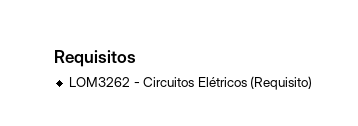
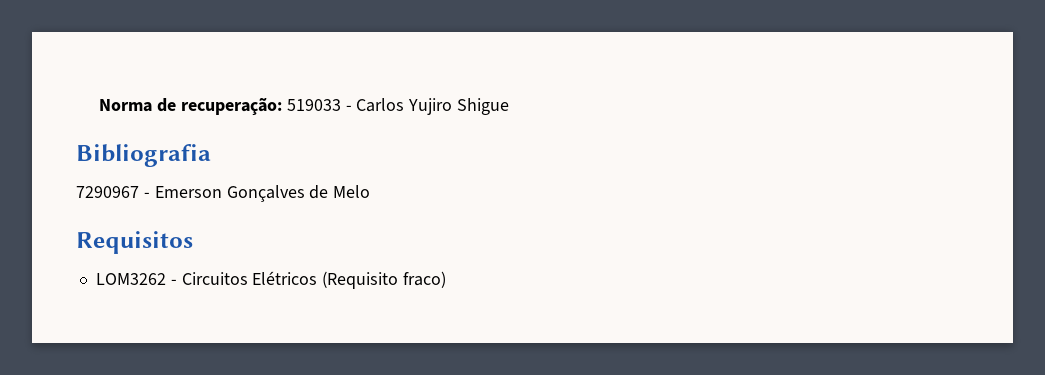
(54, 58) none -> [99,97,510,116] [76,144,211,167] [76,185,371,202] Norma de recuperação: 519033 - Carlos Yujiro Shigue // Bibliografia // 7290967 - Emerson Gonçalves de Melo //
[250,76,313,90] (Requisito) -> [322,271,447,289] (Requisito fraco)

